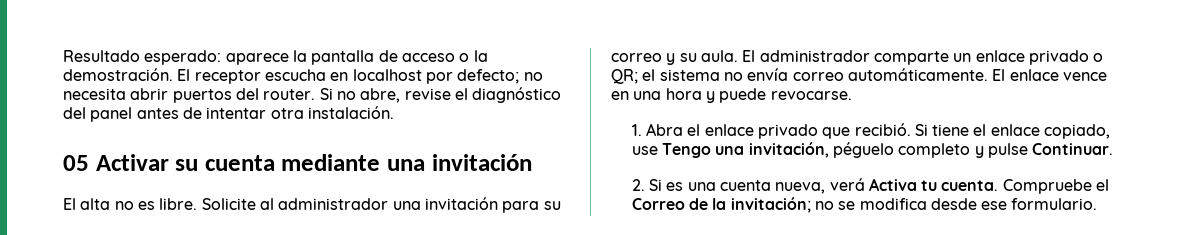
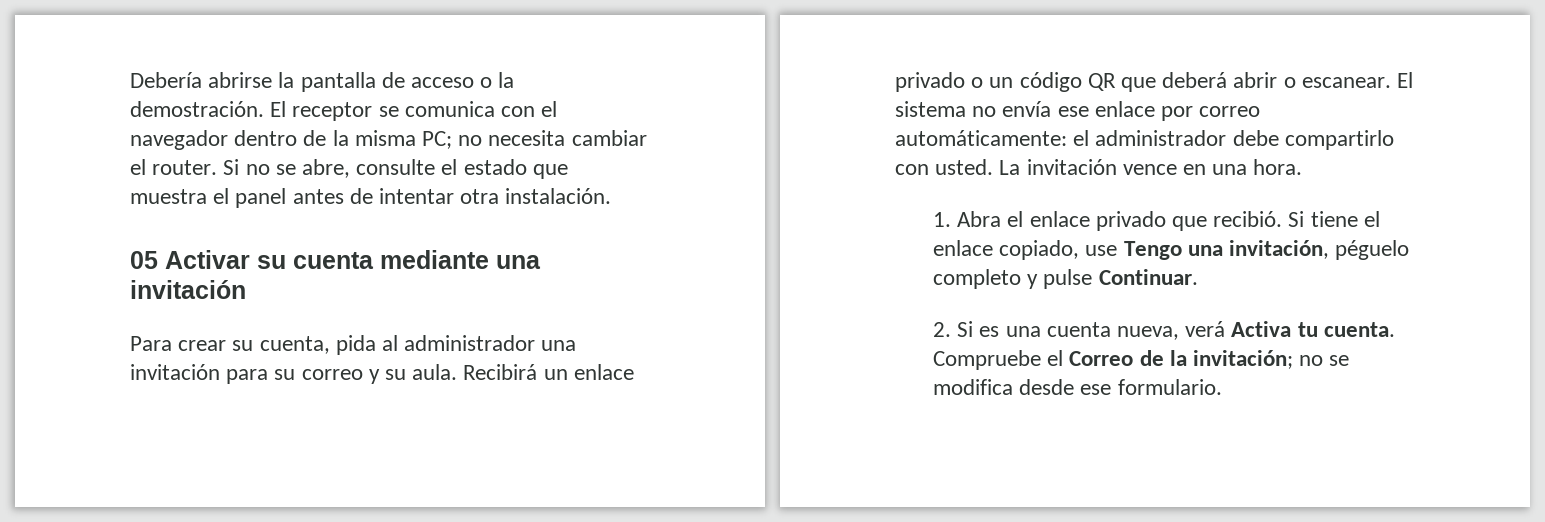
[63,50,289,65] Resultado esperado: aparece -> [130,72,273,88] Debería abrirse
[264,69,543,84] [63,87,562,103] [63,107,86,119] escucha en localhost por defecto; no necesita abrir puertos del router. Si no abre, revise el diagnóstico del -> [378,101,558,117] [130,130,647,150] [130,159,568,179] [130,188,230,204] se comunica con el navegador dentro de la misma PC; no necesita cambiar el router. Si no se abre, consulte el estado que muestra el
[63,198,256,210] El alta no es libre. Solicite -> [130,335,376,355] Para crear su cuenta, pida
[742,50,949,65] El administrador comparte -> [463,364,538,380] Recibirá
[611,68,1107,84] [611,88,852,103] QR; el sistema no envía correo automáticamente. El enlace vence en una hora y puede revocarse. -> [989,72,1414,92] [895,101,1261,121] [895,130,1394,150] [895,159,1303,175] un código QR que deberá abrir o escanear. El sistema no envía ese enlace por correo automáticamente: el administrador debe compartirlo con usted. La invitación vence en una hora.

